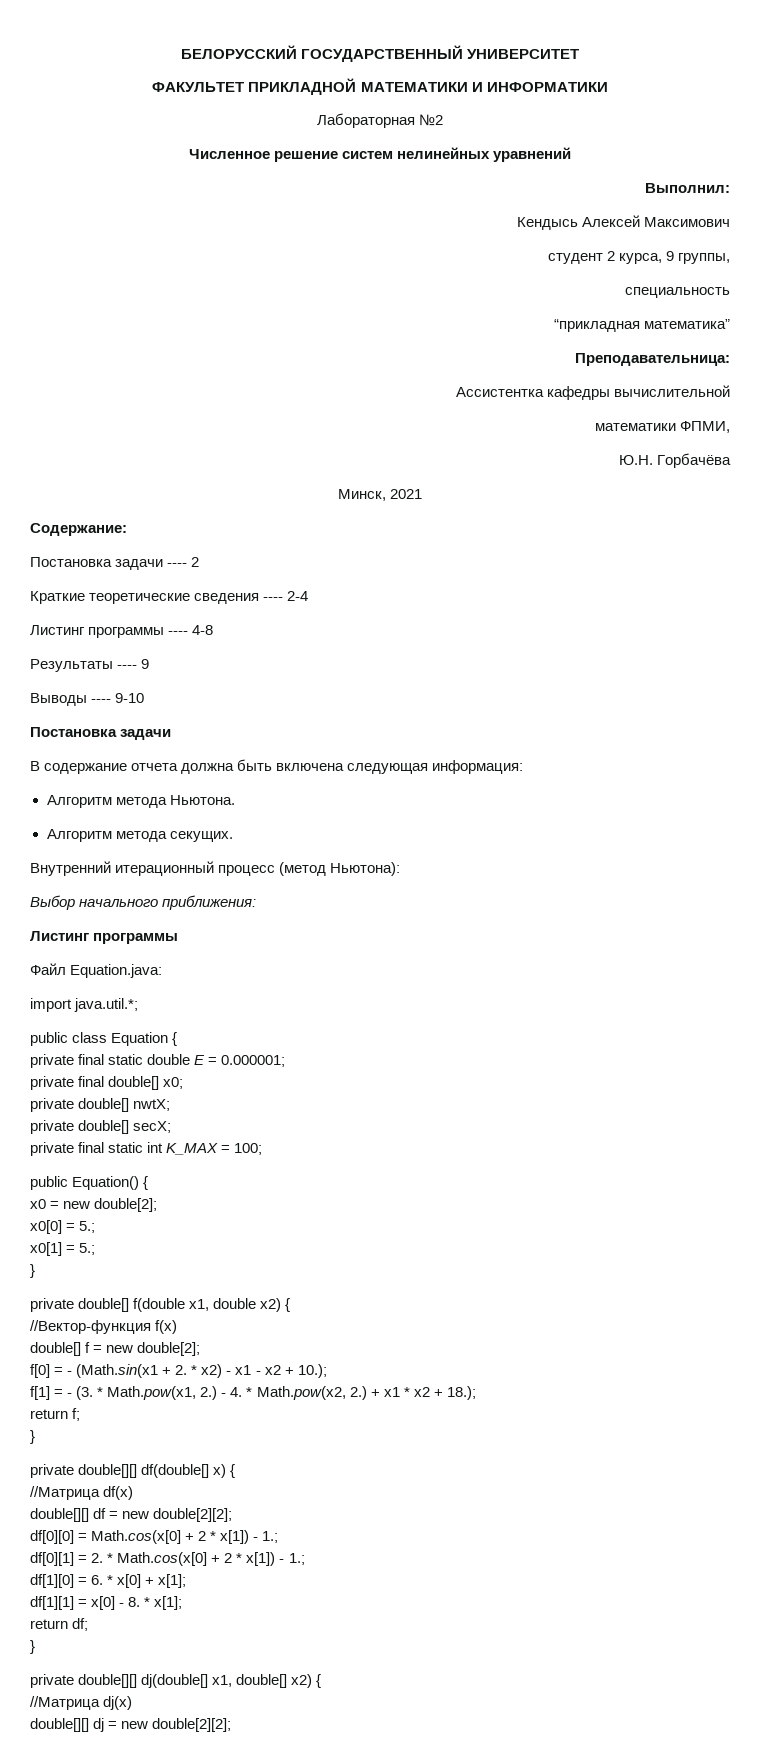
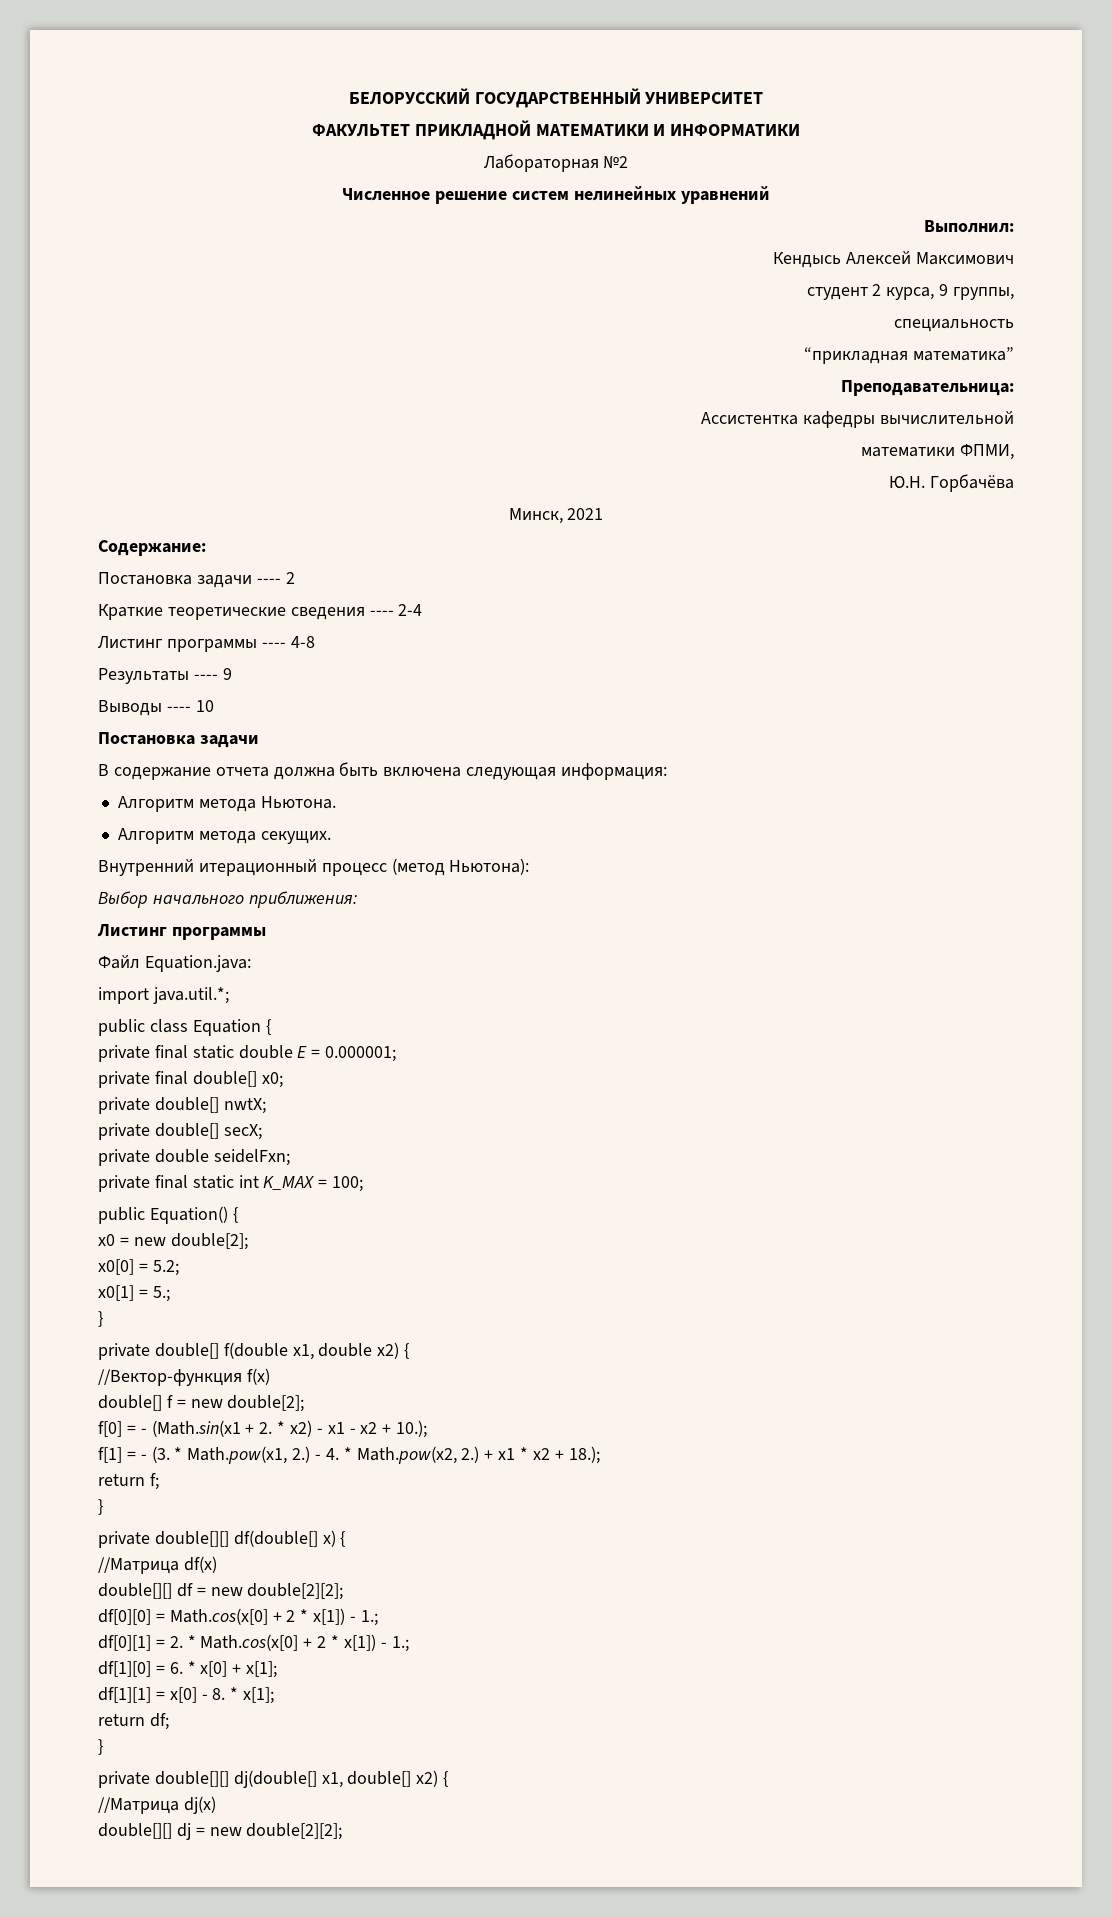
[115,693,145,703] 9-10 -> [195,700,214,712] 10
(172, 1127) none -> [98,1149,290,1166] // private double seidelFxn;
[79,1221,96,1233] 5.; -> [152,1260,179,1276] 5.2;

